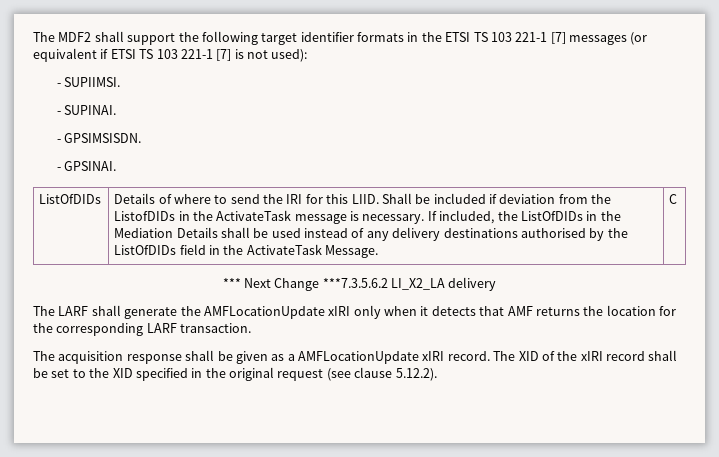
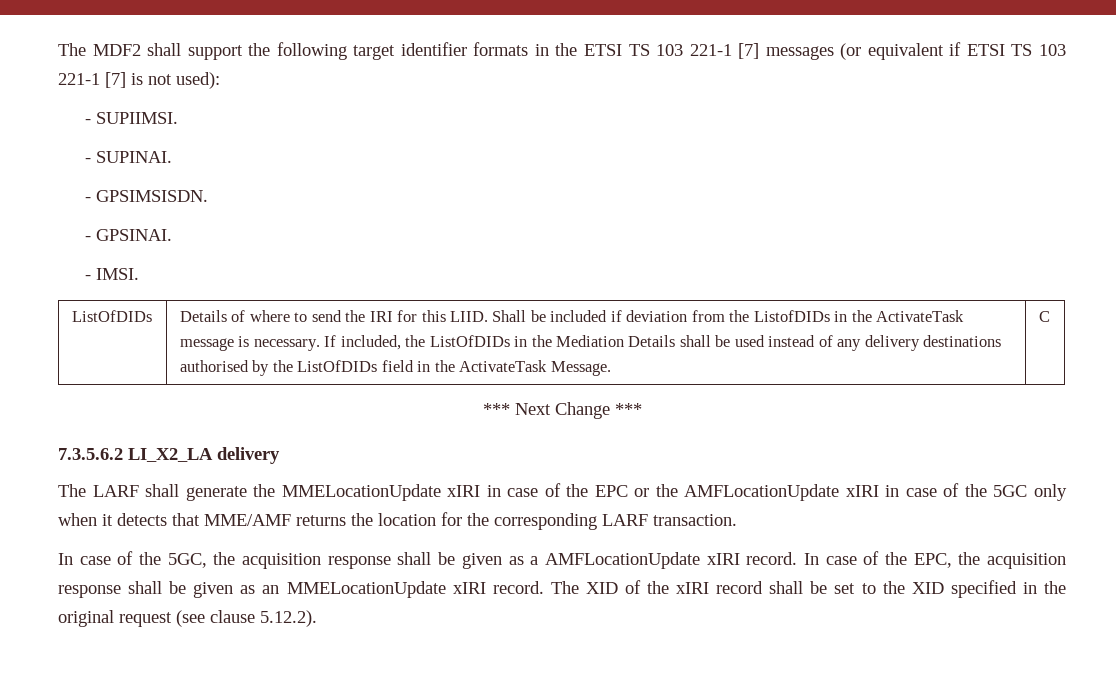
(117, 166) none -> [85,268,140,280] // - IMSI.
[322,278,388,288] ***7.3.5.6.2 -> [614,403,642,415] [58,448,123,460] *** // 7.3.5.6.2
[203,306,351,319] AMFLocationUpdate xIRI -> [281,483,1028,501] MMELocationUpdate xIRI in case of the EPC or the AMFLocationUpdate xIRI in case of the 5GC
[507,306,533,316] AMF -> [204,514,291,526] MME/AMF
[33,351,55,361] The -> [58,551,236,568] In case of the 5GC, the
(490, 356) none -> [803,551,1066,569] [58,581,544,598] In case of the EPC, the acquisition response shall be given as an MMELocationUpdate xIRI record.

